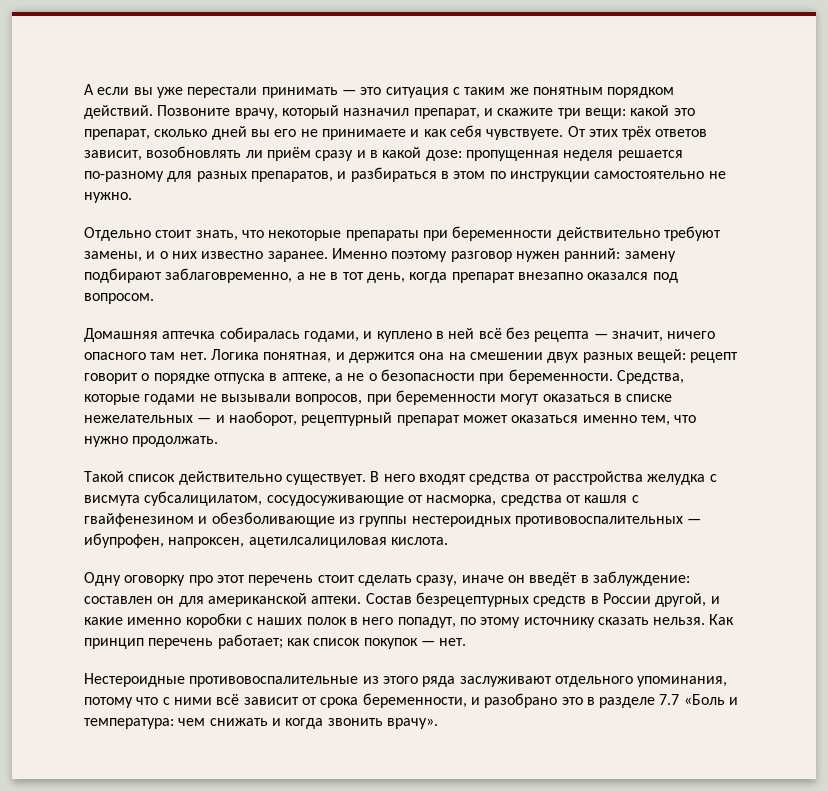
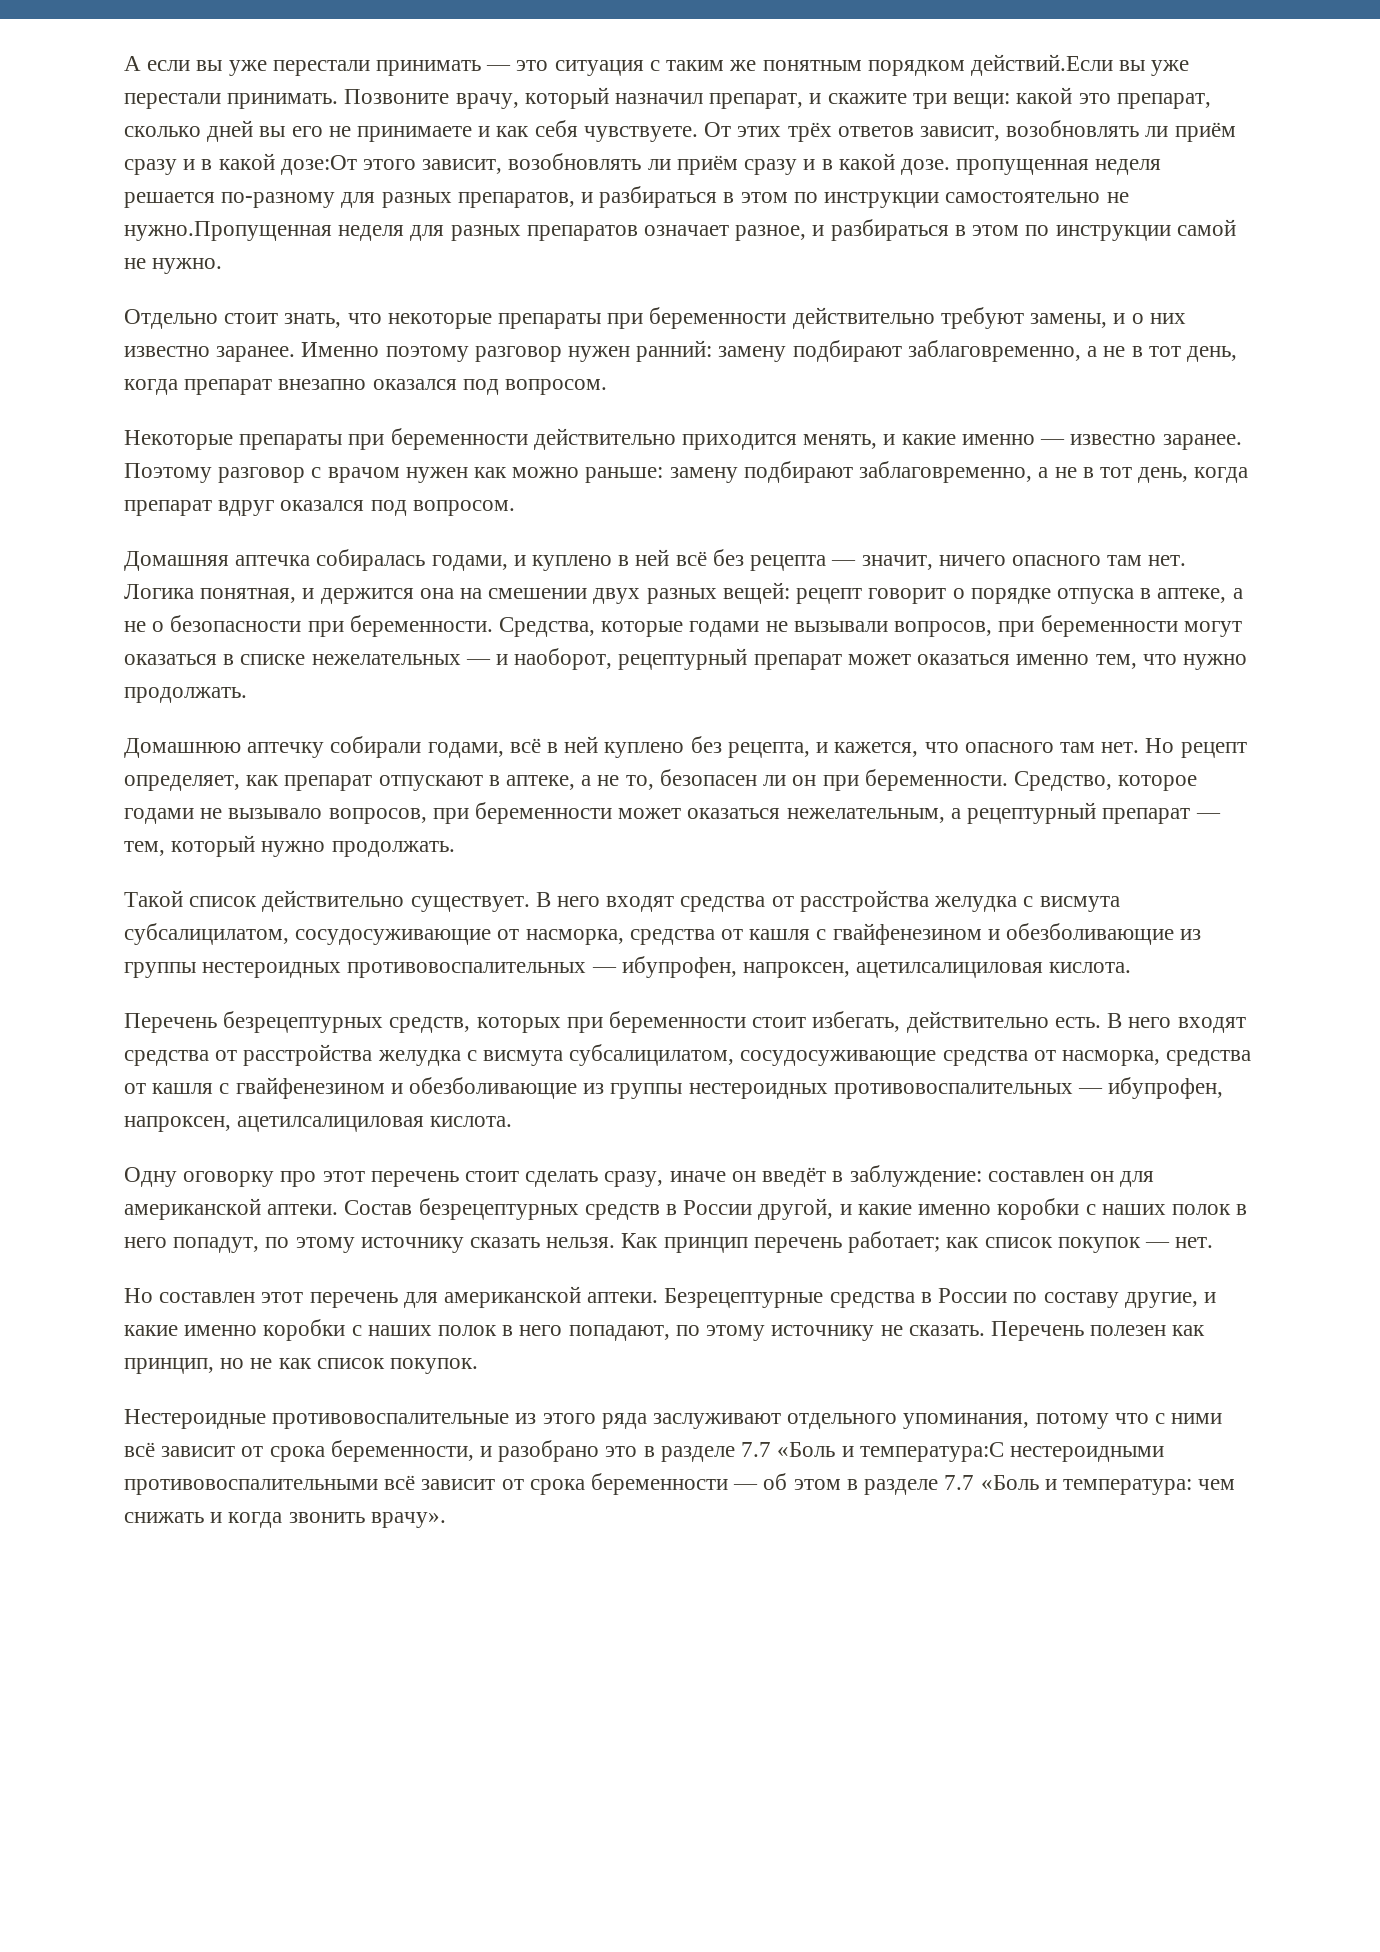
[84,105,153,119] действий. -> [970,54,1190,76] [124,93,339,109] действий.Если вы уже перестали принимать.
[425,150,462,161] дозе: -> [280,153,950,175] дозе:От этого зависит, возобновлять ли приём сразу и в какой дозе.
(726, 175) none -> [124,219,1236,241] [124,258,146,269] нужно.Пропущенная неделя для разных препаратов означает разное, и разбираться в этом по инструкции самой не
(154, 298) none -> [124,428,1242,450] [124,461,1249,483] [124,500,515,516] // Некоторые препараты при беременности действительно приходится менять, и какие именно — известно заранее. Поэтому разговор с врачом нужен как можно раньше: замену подбирают заблаговременно, а не в тот день, когда препарат вдруг оказался под вопросом.
(219, 441) none -> [124,736,1247,758] [124,769,1198,791] [124,802,1221,824] [124,835,455,857] // Домашнюю аптечку собирали годами, всё в ней куплено без рецепта, и кажется, что опасного там нет. Но рецепт определяет, как препарат отпускают в аптеке, а не то, безопасен ли он при беременности. Средство, которое годами не вызывало вопросов, при беременности может оказаться нежелательным, а рецептурный препарат — тем, который нужно продолжать.
(448, 541) none -> [124,1011,1246,1033] [124,1044,1252,1066] [124,1077,1224,1099] [124,1116,513,1132] // Перечень безрецептурных средств, которых при беременности стоит избегать, действительно есть. В него входят средства от расстройства желудка с висмута субсалицилатом, сосудосуживающие средства от насморка, средства от кашля с гвайфенезином и обезболивающие из группы нестероидных противовоспалительных — ибупрофен, напроксен, ацетилсалициловая кислота.
(467, 642) none -> [124,1286,1216,1308] [124,1319,1206,1341] [124,1358,479,1374] // Но составлен этот перечень для американской аптеки. Безрецептурные средства в России по составу другие, и какие именно коробки с наших полок в него попадают, по этому источнику не сказать. Перечень полезен как принцип, но не как список покупок.
(739, 701) none -> [859,1442,1164,1462] [124,1473,1057,1495] температура:С нестероидными противовоспалительными всё зависит от срока беременности — об этом в разделе 7.7 «Боль и

